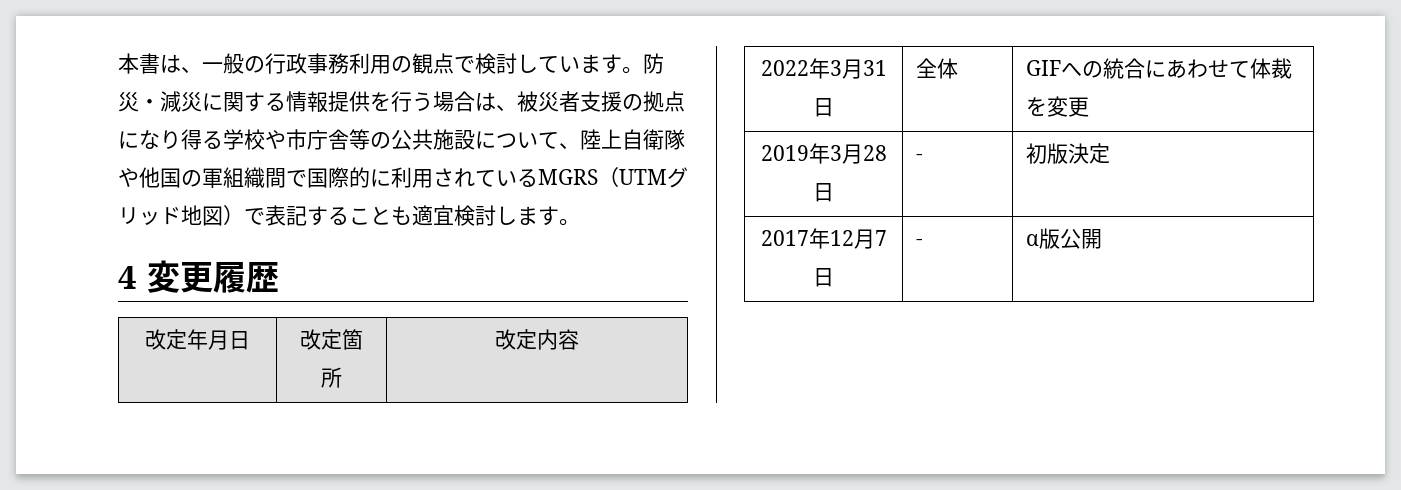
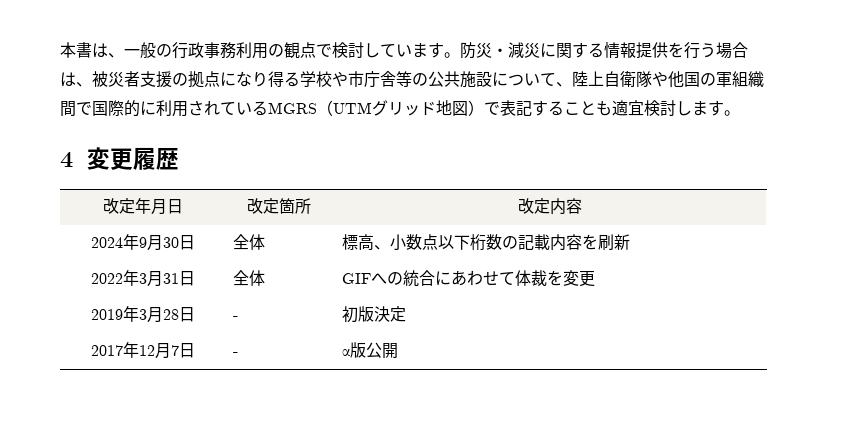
(579, 339) none -> [90,234,195,251] [232,234,265,250] [341,234,630,251] // 2024年9月30日 | 全体 | 標高、小数点以下桁数の記載内容を刷新

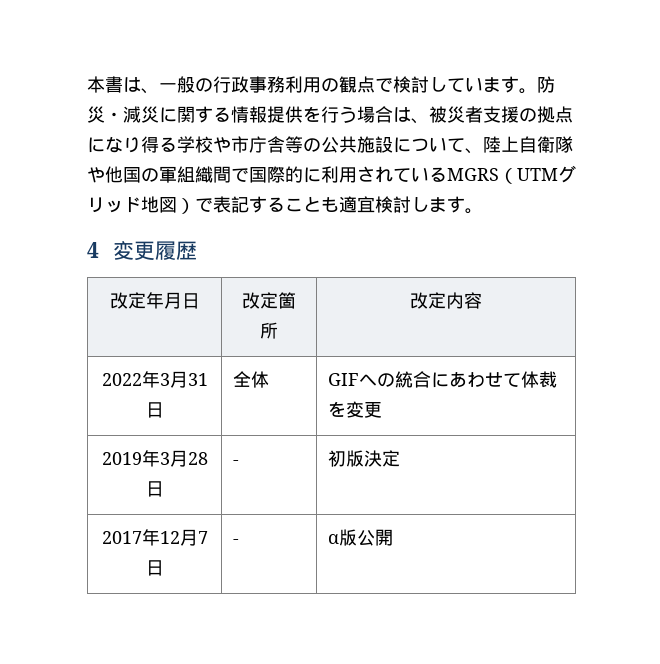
[90,234,195,251] [232,234,265,250] [341,234,630,251] // 2024年9月30日 | 全体 | 標高、小数点以下桁数の記載内容を刷新 -> (482, 300) none

